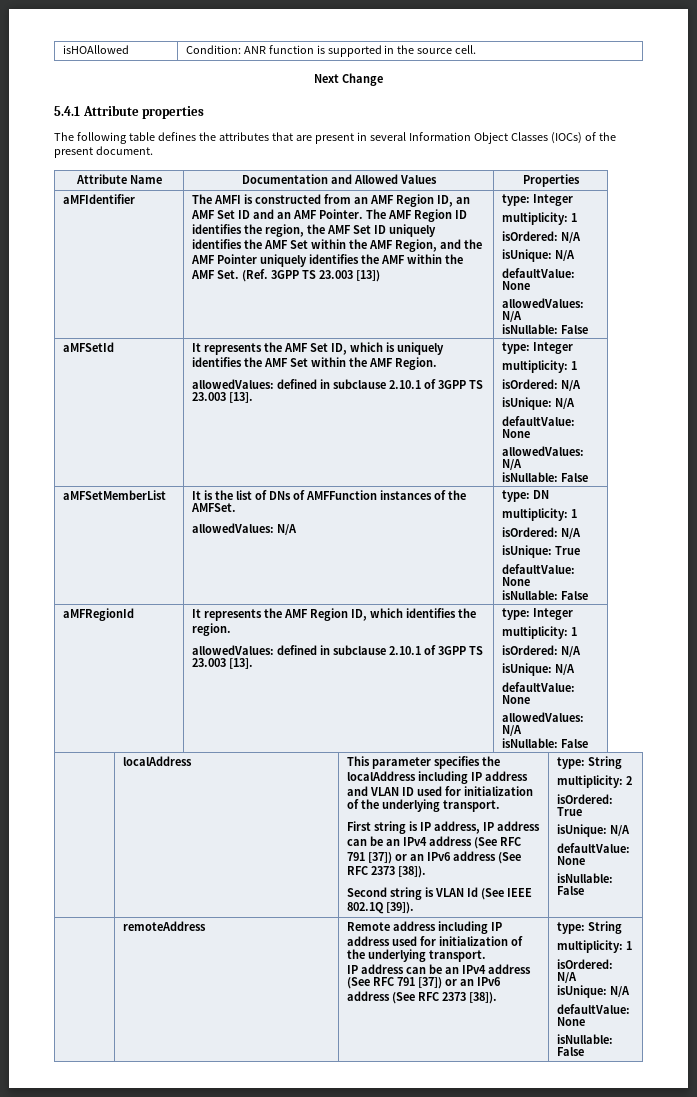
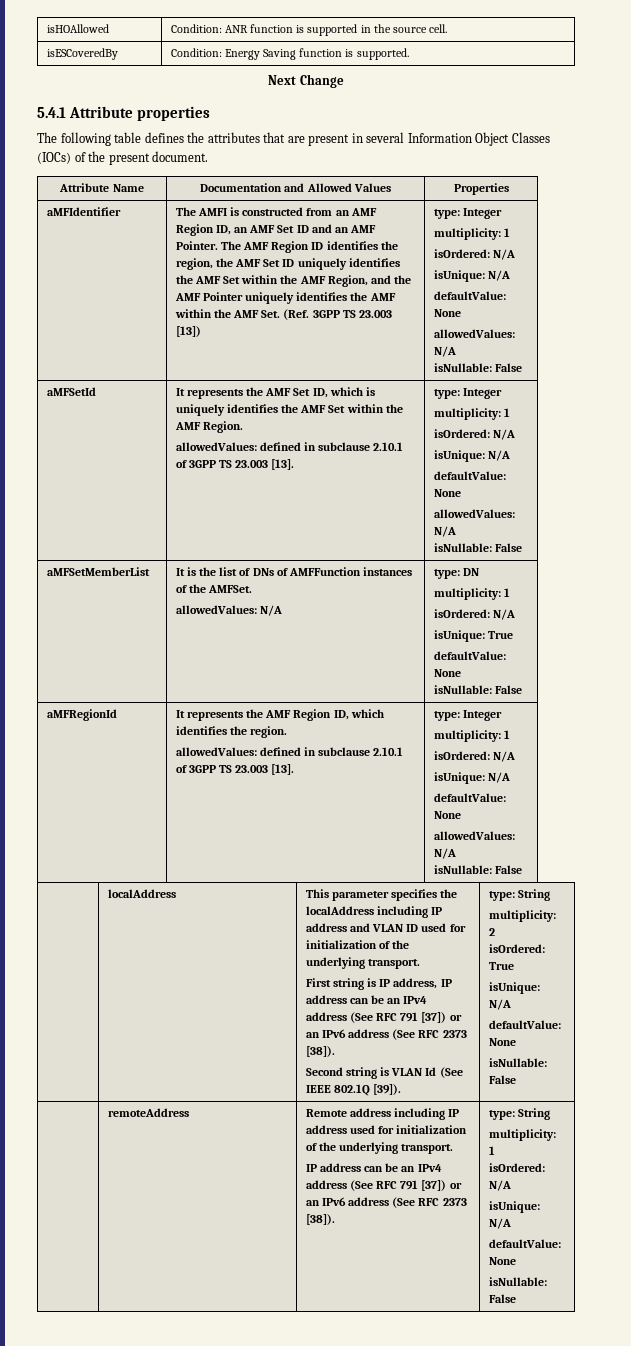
(477, 49) none -> [46,48,118,60] [170,48,409,60] // isESCoveredBy | Condition: Energy Saving function is supported.

